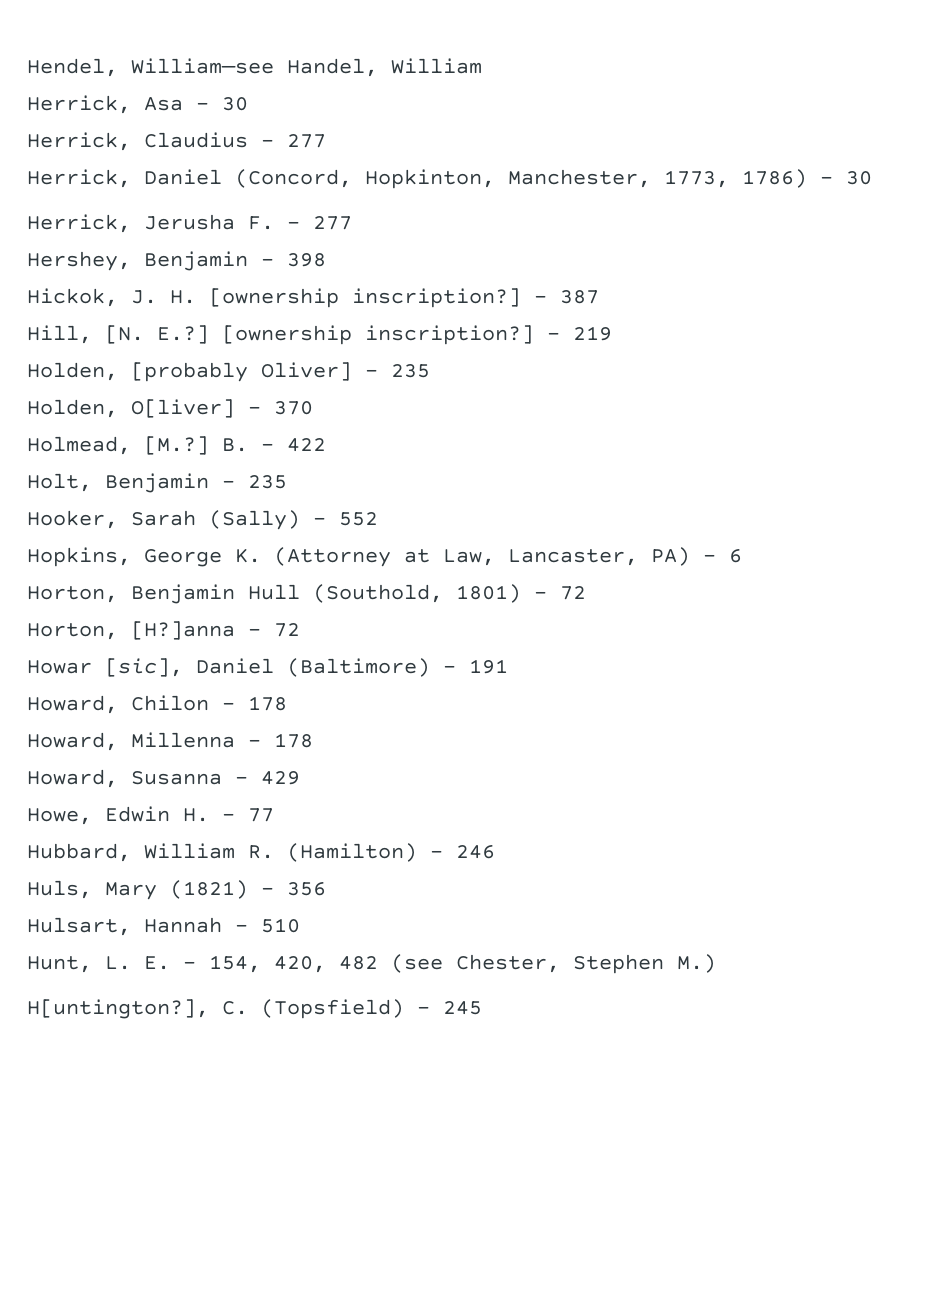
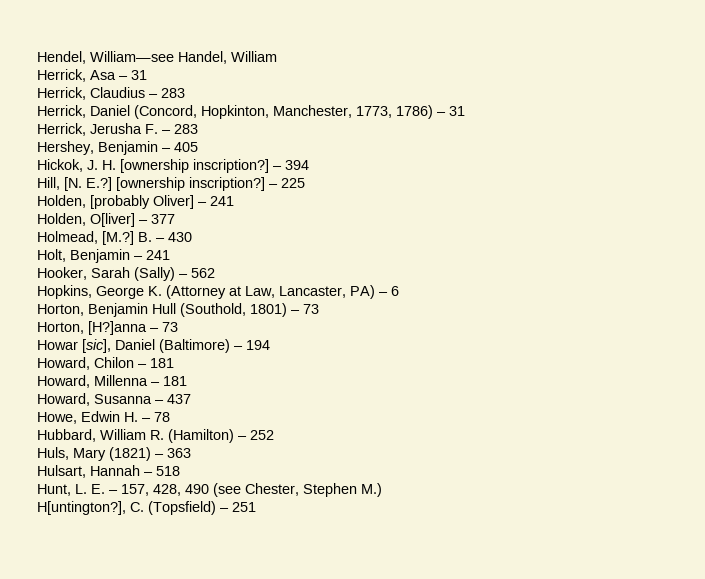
[222,97,248,111] 30 -> [131,70,147,80] 31
[287,134,326,148] 277 -> [161,88,185,98] 283
[846,171,872,185] 30 -> [449,106,465,116] 31
[313,216,352,230] 277 -> [174,124,198,134] 283
[287,253,326,267] 398 -> [174,142,198,152] 405
[560,290,599,304] 387 -> [285,160,309,170] 394
[573,326,612,341] 219 -> [281,178,305,188] 225
[391,364,430,378] 235 -> [210,196,234,206] 241
[274,401,313,415] 370 -> [151,214,175,224] 377
[287,438,326,452] 422 -> [168,232,192,242] 430
[248,475,287,489] 235 -> [146,250,170,260] 241
[339,512,378,526] 552 -> [191,268,215,278] 562
[560,586,586,600] 72 -> [303,304,319,314] 73
[274,623,300,637] 72 -> [162,322,178,332] 73
[469,659,508,674] 191 -> [246,340,270,350] 194
[248,696,287,711] 178 -> [150,358,174,368] 181
[274,733,313,748] 178 -> [163,376,187,386] 181
[261,771,300,785] 429 -> [167,394,191,404] 437
[248,808,274,822] 77 -> [154,412,170,422] 78
[456,845,495,859] 246 -> [250,430,274,440] 252
[287,882,326,896] 356 -> [167,448,191,458] 363
[261,918,300,933] 510 -> [156,466,180,476] 518
[209,955,378,973] 154, 420, 482 -> [121,484,209,496] 157, 428, 490
[443,1001,482,1015] 245 -> [232,502,256,512] 251

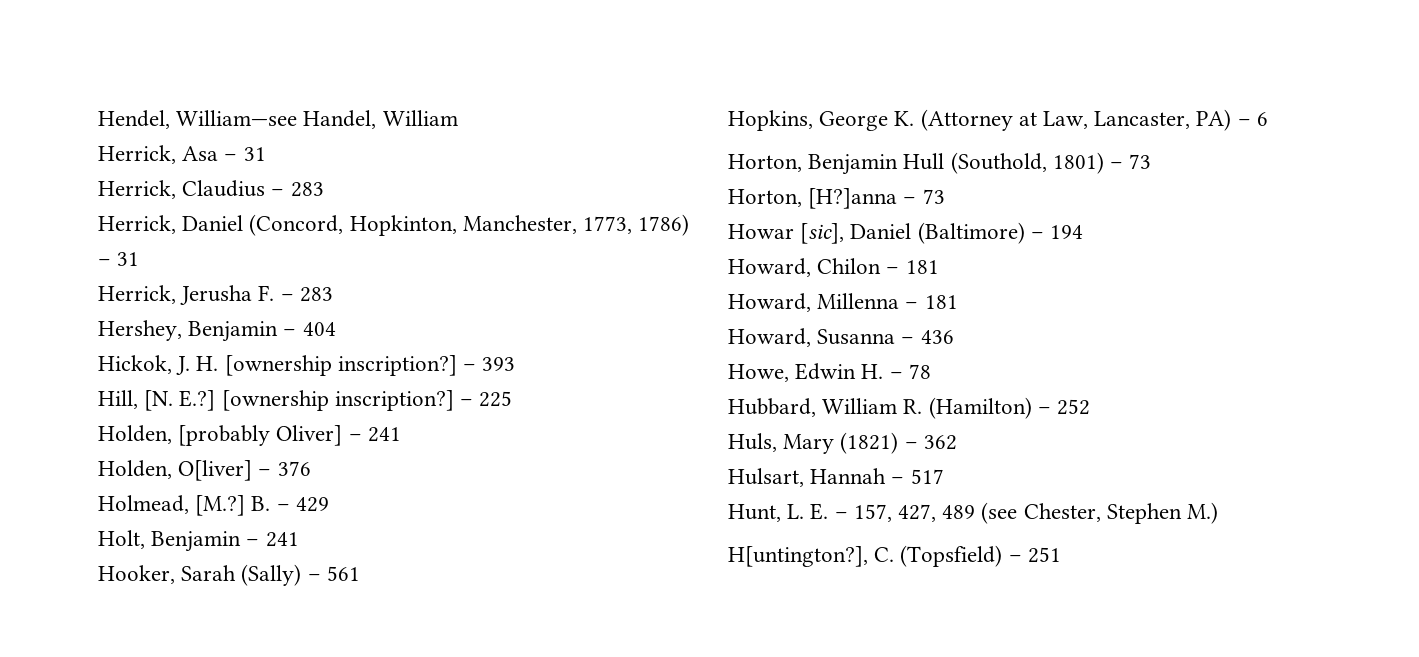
[174,142,198,152] 405 -> [302,322,336,336] 404
[285,160,309,170] 394 -> [482,357,516,371] 393
[151,214,175,224] 377 -> [277,461,311,476] 376
[168,232,192,242] 430 -> [295,497,329,512] 429
[191,268,215,278] 562 -> [326,566,360,581] 561
[167,394,191,404] 437 -> [920,330,954,344] 436
[167,448,191,458] 363 -> [923,435,957,450] 362
[156,466,180,476] 518 -> [910,469,944,484] 517
[153,484,209,496] 428, 490 -> [898,504,976,522] 427, 489

